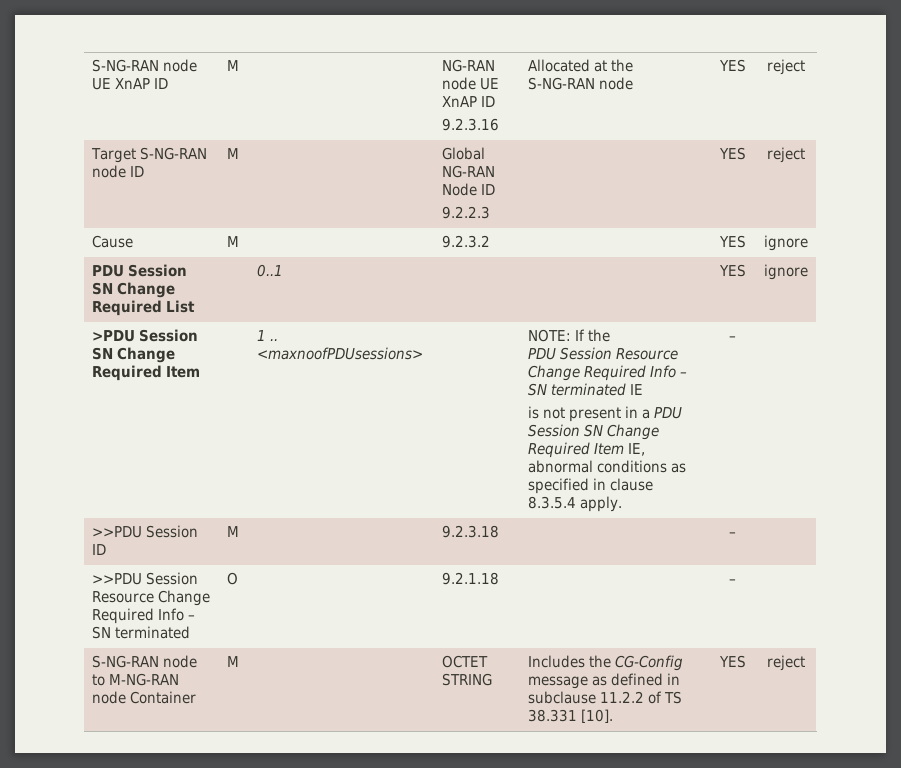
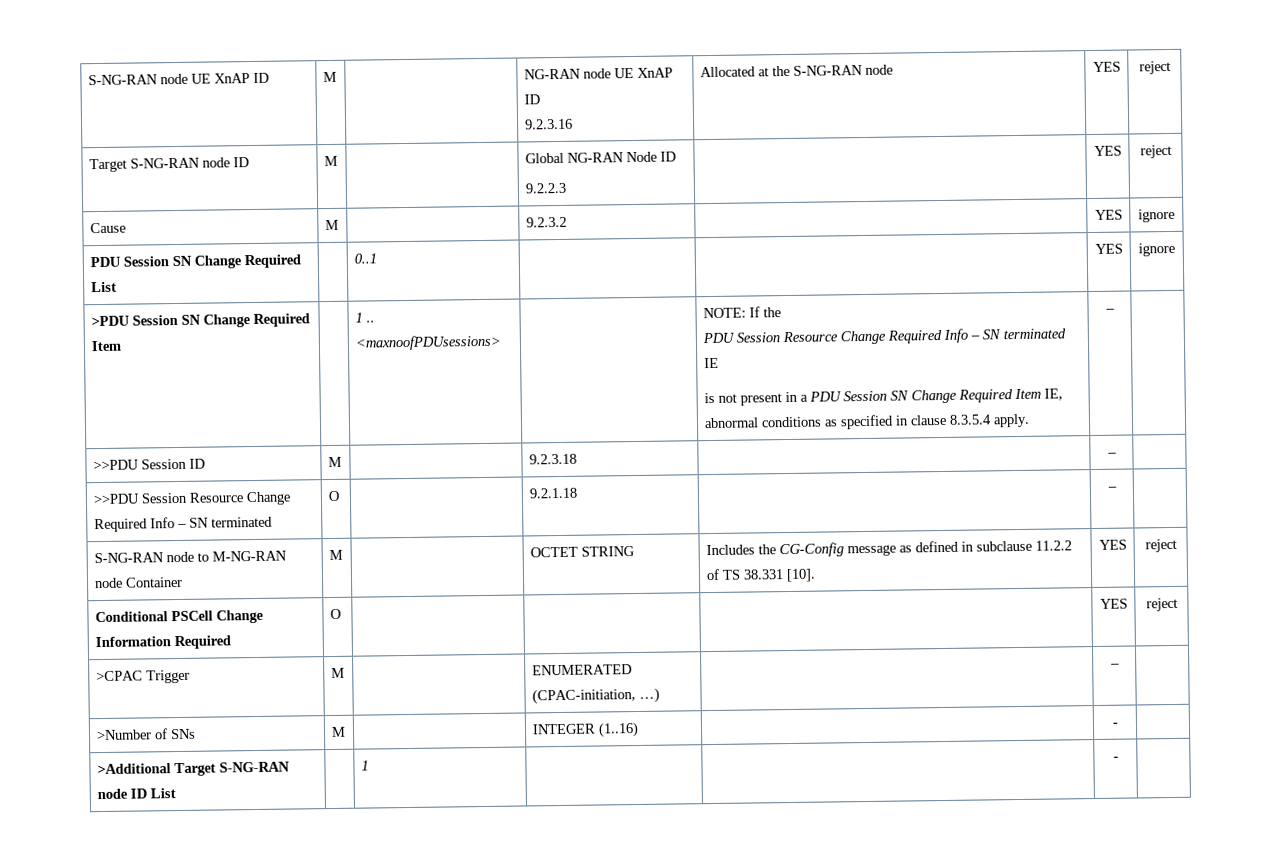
(805, 663) none -> [94,609,264,624] [94,635,231,650] [329,608,341,620] [1099,598,1128,609] [1145,597,1178,612] [95,669,190,684] [330,667,345,679] [531,664,632,676] [531,687,660,705] [1109,663,1120,668] [95,728,196,741] [330,726,346,738] [531,721,639,738] [1111,722,1119,727] [96,761,290,777] [96,788,176,800] [360,760,369,771] [1112,756,1119,761] // Conditional PSCell Change Information Required | O | | | | YES | reject // >CPAC Trigger | M | | ENUMERATED (CPAC-initiation, …) | | – | // >Number of SNs | M | | INTEGER (1..16) | | - | // >Additional Target S-NG-RAN node ID List | | 1 | | | - |

